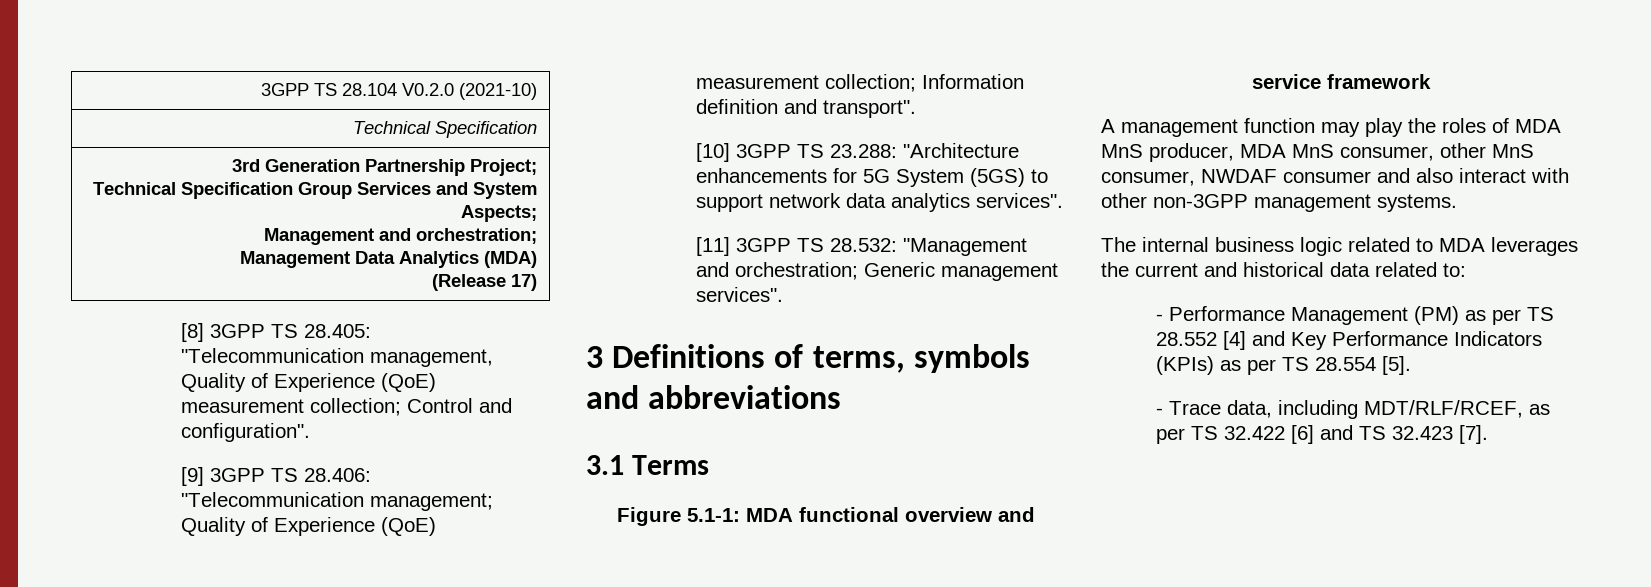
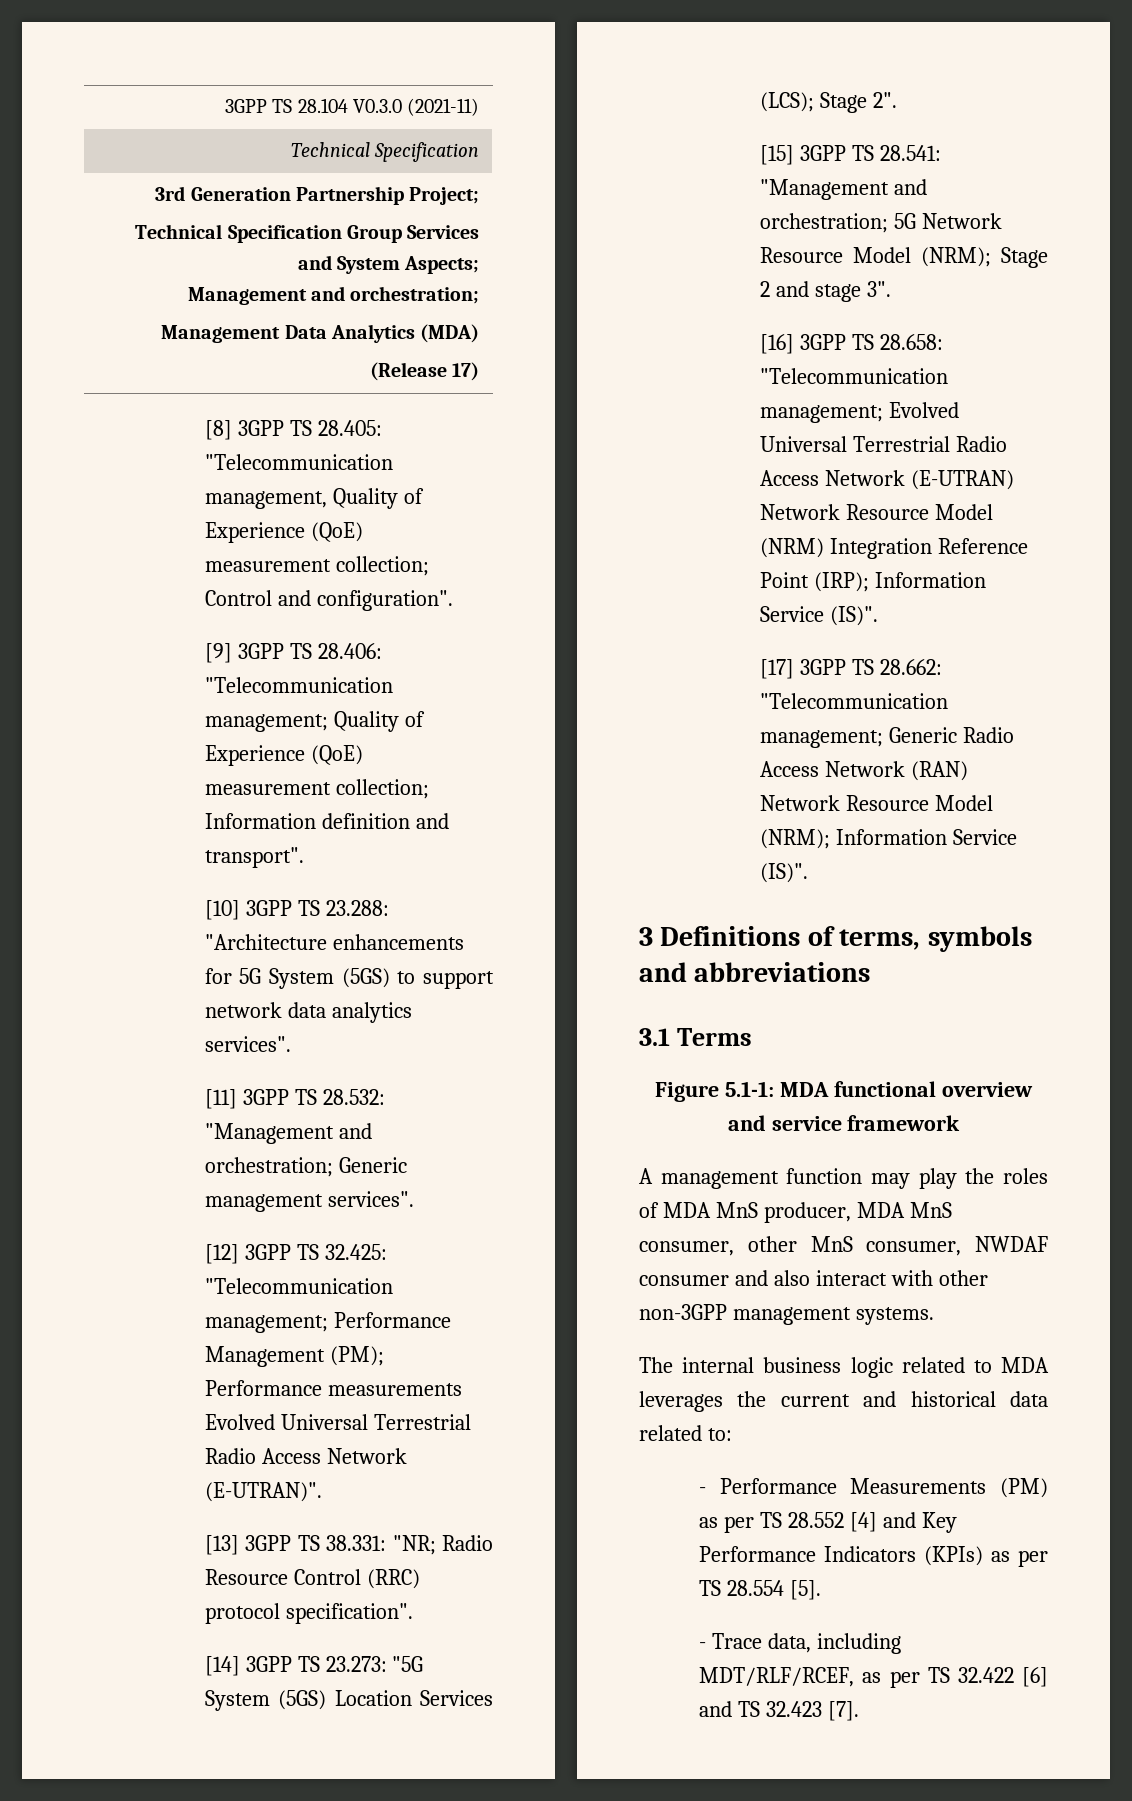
[401,83,537,100] V0.2.0 (2021-10) -> [353,98,480,116] V0.3.0 (2021-11)
(784, 294) none -> [204,1244,387,1264] [204,1278,393,1294] [204,1312,451,1333] [204,1346,384,1367] [204,1380,462,1396] [204,1414,471,1430] [204,1448,407,1464] [204,1482,322,1502] [204,1535,494,1555] [204,1569,420,1589] [204,1603,413,1624] [204,1656,424,1676] [204,1690,493,1711] [759,92,897,113] [759,145,941,165] [759,179,927,200] [759,213,1002,233] [759,247,1048,268] [759,281,891,302] [759,334,943,354] [759,368,948,384] [759,402,959,423] [759,436,1007,452] [759,470,1014,490] [759,504,993,520] [759,538,1028,559] [759,572,986,592] [759,606,878,626] [759,659,942,679] [759,693,948,709] [759,727,1014,748] [759,761,968,781] [759,795,993,811] [759,829,1017,849] [759,863,808,883] // [12] 3GPP TS 32.425: "Telecommunication management; Performance Management (PM); Performance measurements Evolved Universal Terrestrial Radio Access Network (E-UTRAN)". // [13] 3GPP TS 38.331: "NR; Radio Resource Control (RRC) protocol specification". // [14] 3GPP TS 23.273: "5G System (5GS) Location Services (LCS); Stage 2". // [15] 3GPP TS 28.541: "Management and orchestration; 5G Network Resource Model (NRM); Stage 2 and stage 3". // [16] 3GPP TS 28.658: "Telecommunication management; Evolved Universal Terrestrial Radio Access Network (E-UTRAN) Network Resource Model (NRM) Integration Reference Point (IRP); Information Service (IS)". // [17] 3GPP TS 28.662: "Telecommunication management; Generic Radio Access Network (RAN) Network Resource Model (NRM); Information Service (IS)".
[1291,307,1409,325] Management -> [850,1478,987,1494] Measurements

